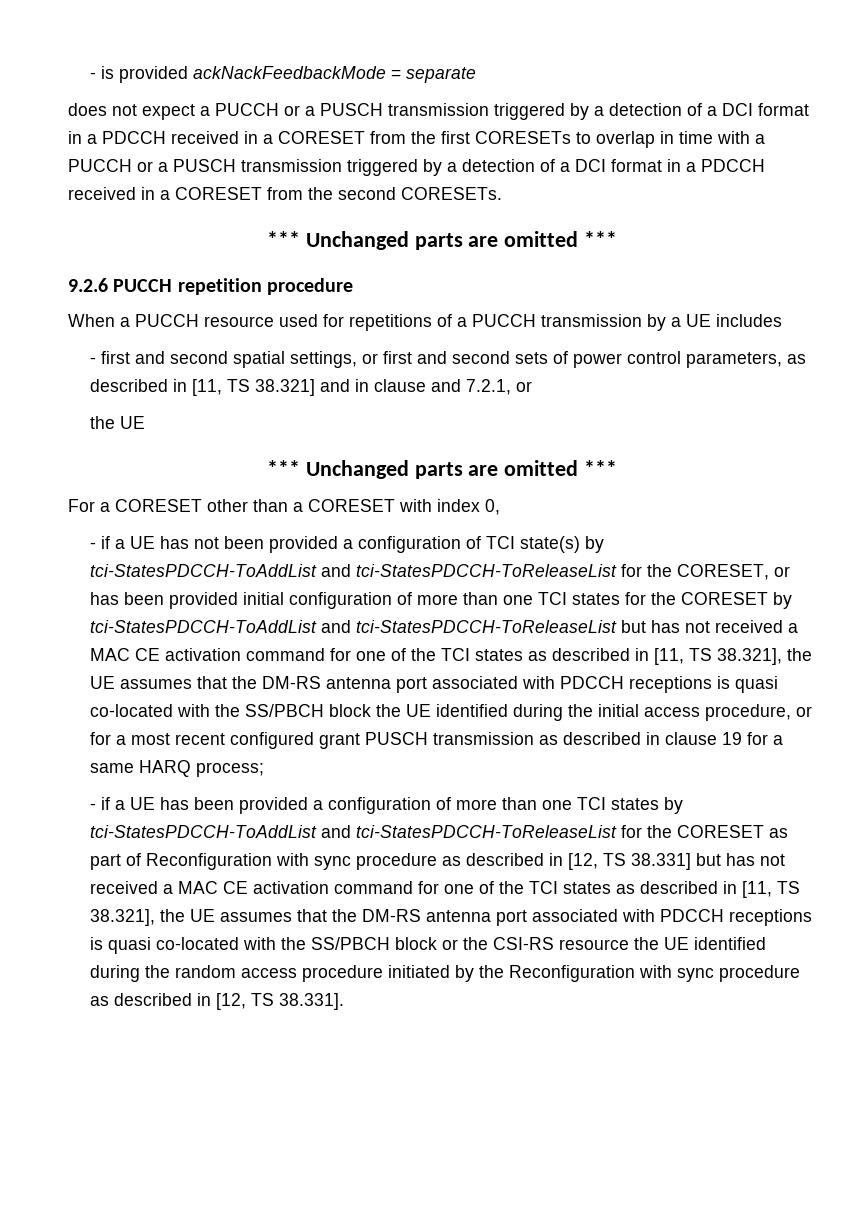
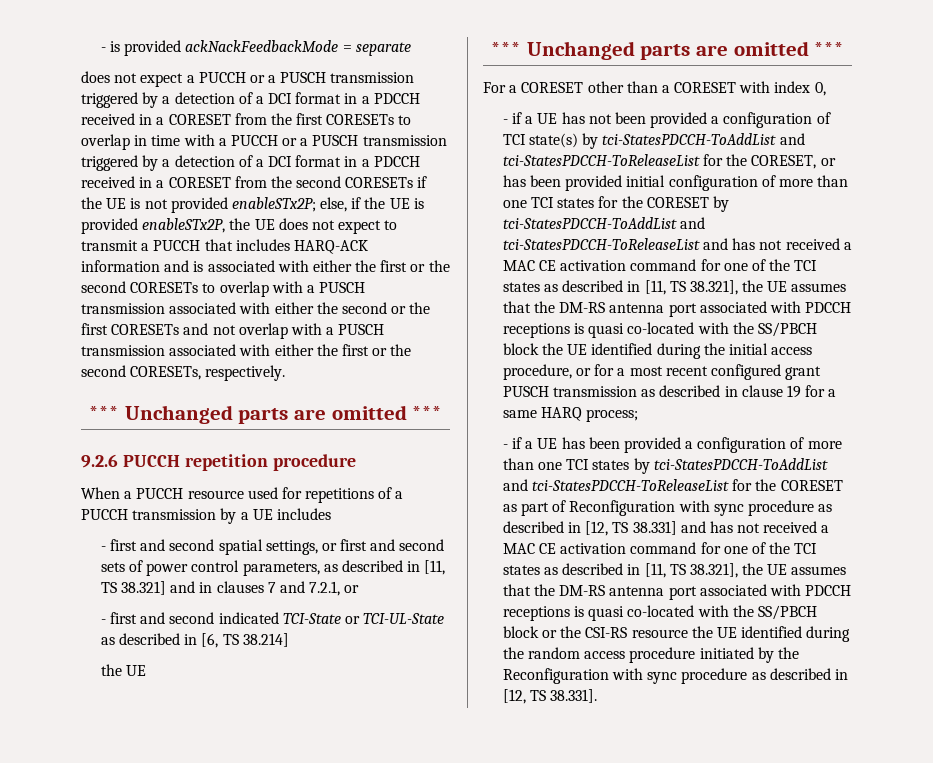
[401,187,502,200] CORESETs. -> [345,176,428,188] [81,197,424,213] [81,218,398,234] [81,239,368,254] [81,260,450,272] [81,281,366,297] [81,302,431,314] [81,323,385,339] [81,344,412,356] [81,365,286,381] CORESETs if the UE is not provided enableSTx2P; else, if the UE is provided enableSTx2P, the UE does not expect to transmit a PUCCH that includes HARQ-ACK information and is associated with either the first or the second CORESETs to overlap with a PUSCH transmission associated with either the second or the first CORESETs and not overlap with a PUSCH transmission associated with either the first or the second CORESETs, respectively.
[374,379,427,392] clause -> [216,581,276,593] clauses 7
(533, 386) none -> [100,612,445,624] [100,633,289,648] // - first and second indicated TCI-State or TCI-UL-State as described in [6, TS 38.214]
[621,620,647,633] but -> [702,238,728,250] and
[696,853,722,866] but -> [680,521,706,533] and

